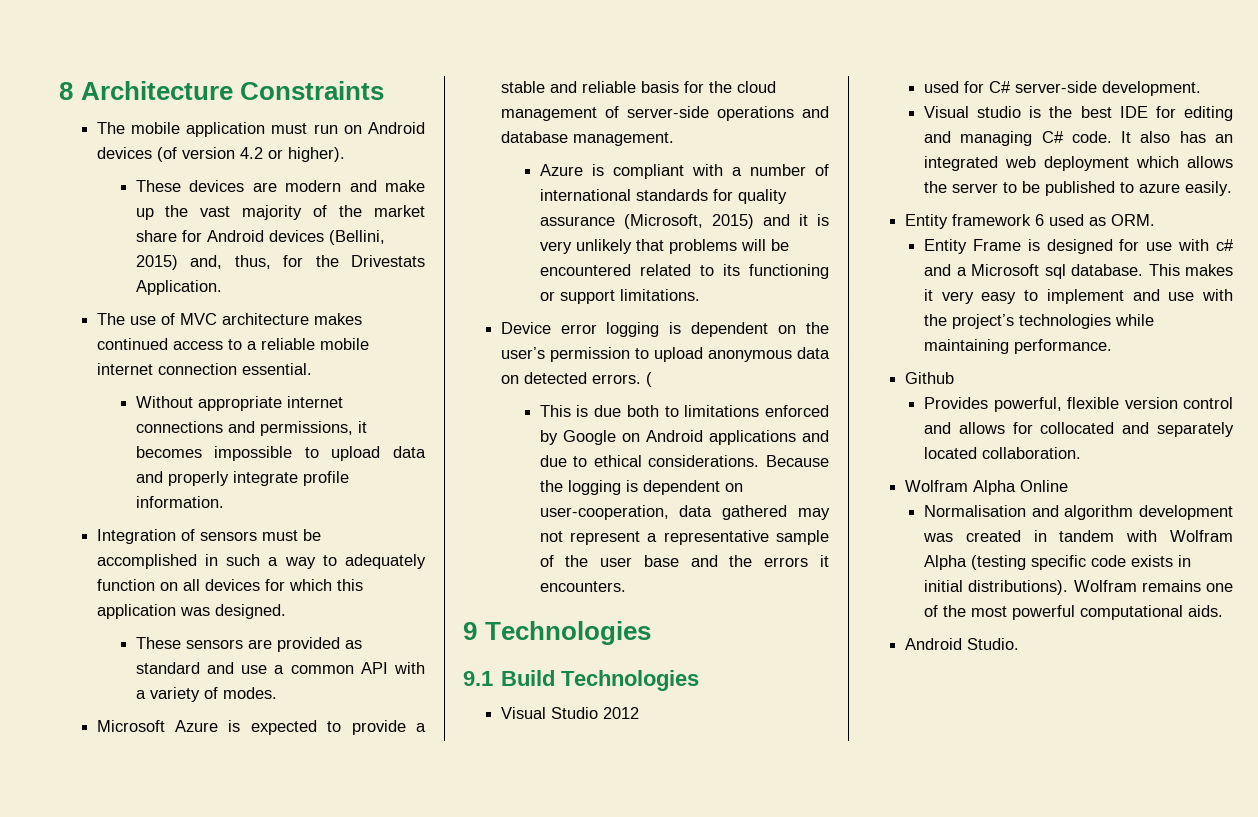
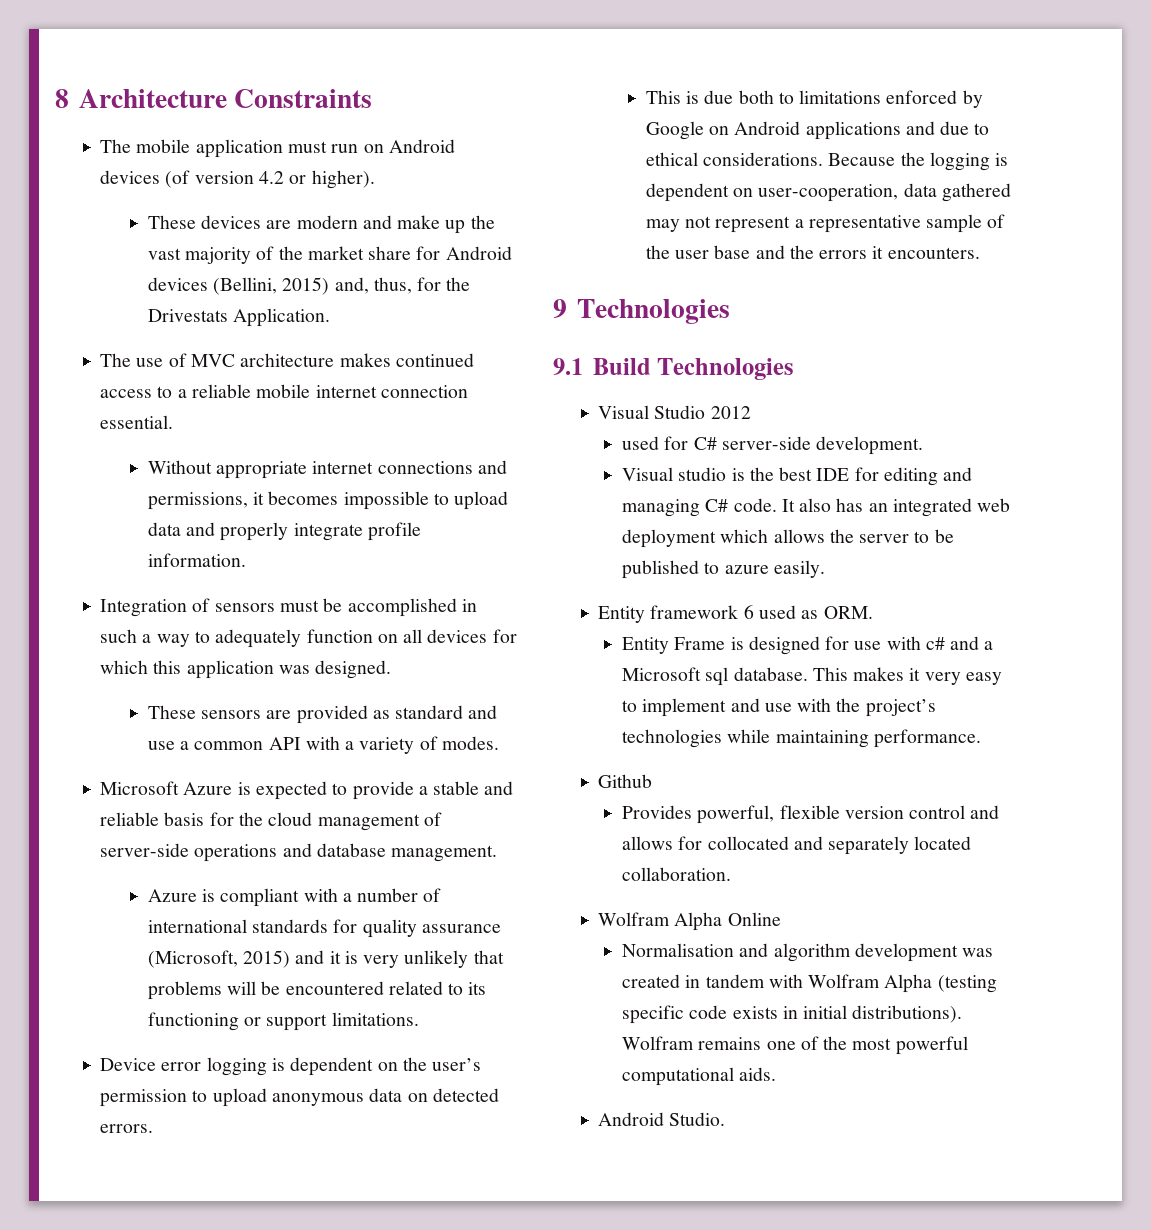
[645,372,652,387] ( -> (154, 1128) none

